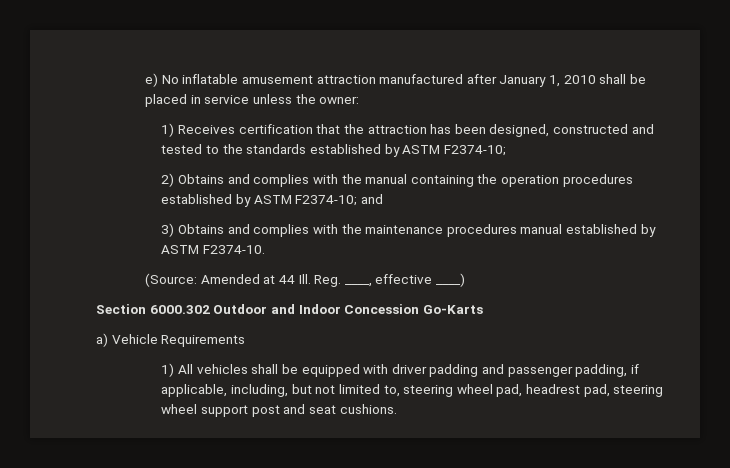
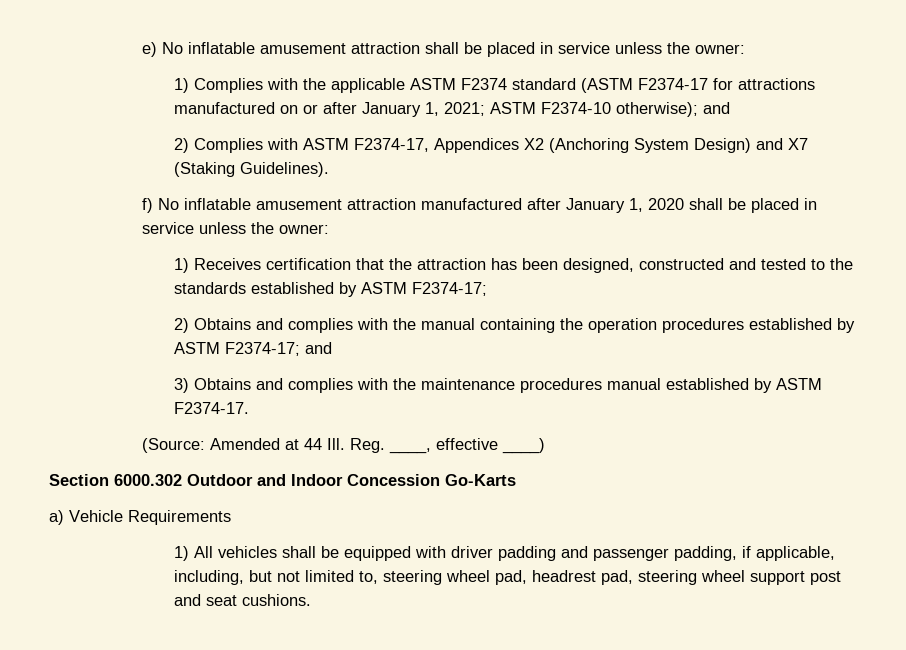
(376, 79) none -> [425,42,746,57] [173,78,815,93] [173,102,730,117] [173,138,808,153] [173,162,329,177] [142,198,417,213] shall be placed in service unless the owner: // 1) Complies with the applicable ASTM F2374 standard (ASTM F2374-17 for attractions manufactured on or after January 1, 2021; ASTM F2374-10 otherwise); and // 2) Complies with ASTM F2374-17, Appendices X2 (Anchoring System Design) and X7 (Staking Guidelines). // f) No inflatable amusement attraction
[563,75,596,84] 2010 -> [648,198,685,210] 2020
[443,145,506,156] F2374-10; -> [411,282,487,296] F2374-17;
[295,195,358,206] F2374-10; -> [224,342,300,356] F2374-17;
[202,245,265,254] F2374-10. -> [173,402,249,414] F2374-17.

